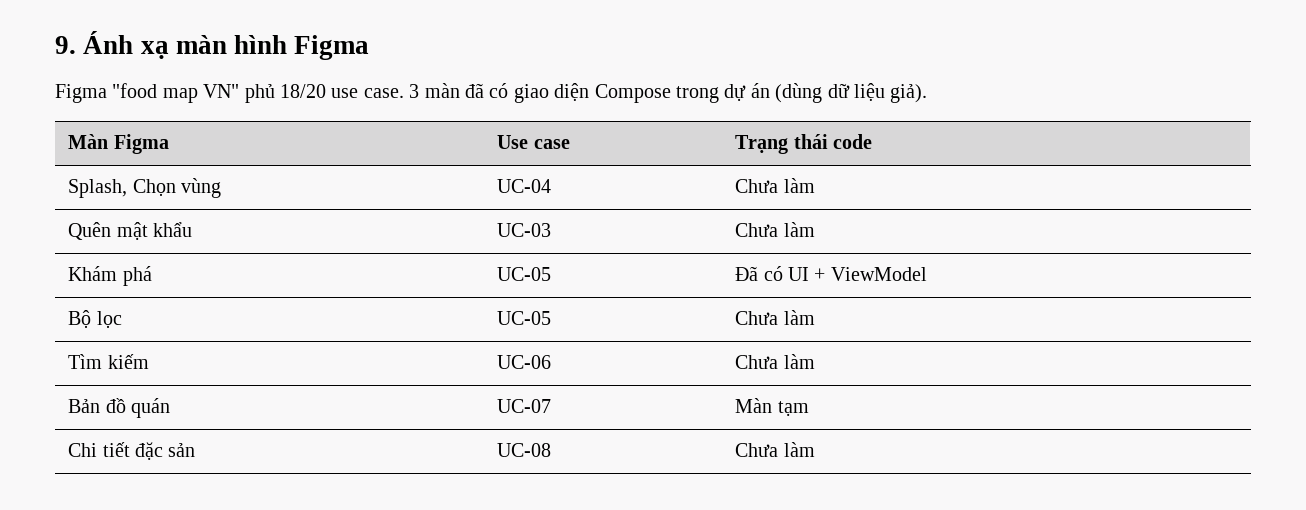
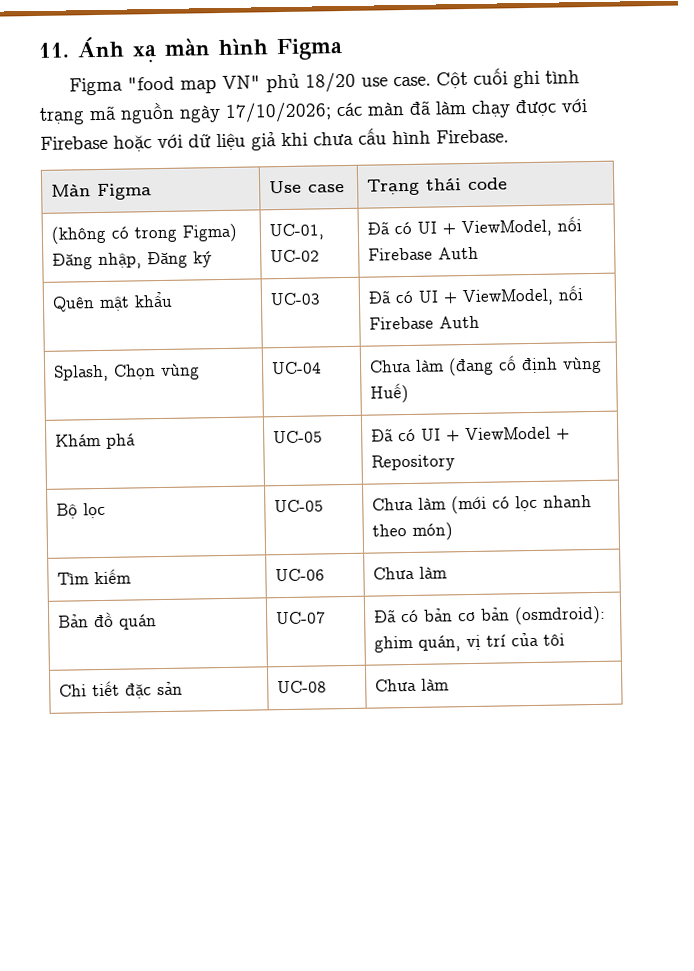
[55,36,76,54] 9. -> [38,42,70,58] 11.
[409,83,928,103] 3 màn đã có giao diện Compose trong dự án (dùng dữ liệu giả). -> [435,67,580,89] [39,98,587,125] [40,127,509,152] Cột cuối ghi tình trạng mã nguồn ngày 17/10/2026; các màn đã làm chạy được với Firebase hoặc với dữ liệu giả khi chưa cấu hình Firebase.
(873, 141) none -> [51,223,239,245] [52,251,213,270] [269,223,326,241] [270,249,321,263] [367,216,583,238] [368,246,480,261] [52,291,174,312] [270,292,322,306] [368,285,585,307] [369,315,481,330] // (không có trong Figma) Đăng nhập, Đăng ký | UC-01, UC-02 | Đã có UI + ViewModel, nối Firebase Auth // Quên mật khẩu | UC-03 | Đã có UI + ViewModel, nối Firebase Auth
[68,222,193,240] [497,223,552,237] [735,222,815,237] // Quên mật khẩu | UC-03 | Chưa làm -> [448,355,603,377] [370,382,410,404] (đang cố định vùng Huế)
(927, 274) none -> [556,428,571,440] [371,454,456,472] + Repository
(815, 317) none -> [451,495,593,515] [372,522,454,541] (mới có lọc nhanh theo món)
[735,398,809,416] Màn tạm -> [374,605,607,626] [374,632,566,653] Đã có bản cơ bản (osmdroid): ghim quán, vị trí của tôi

